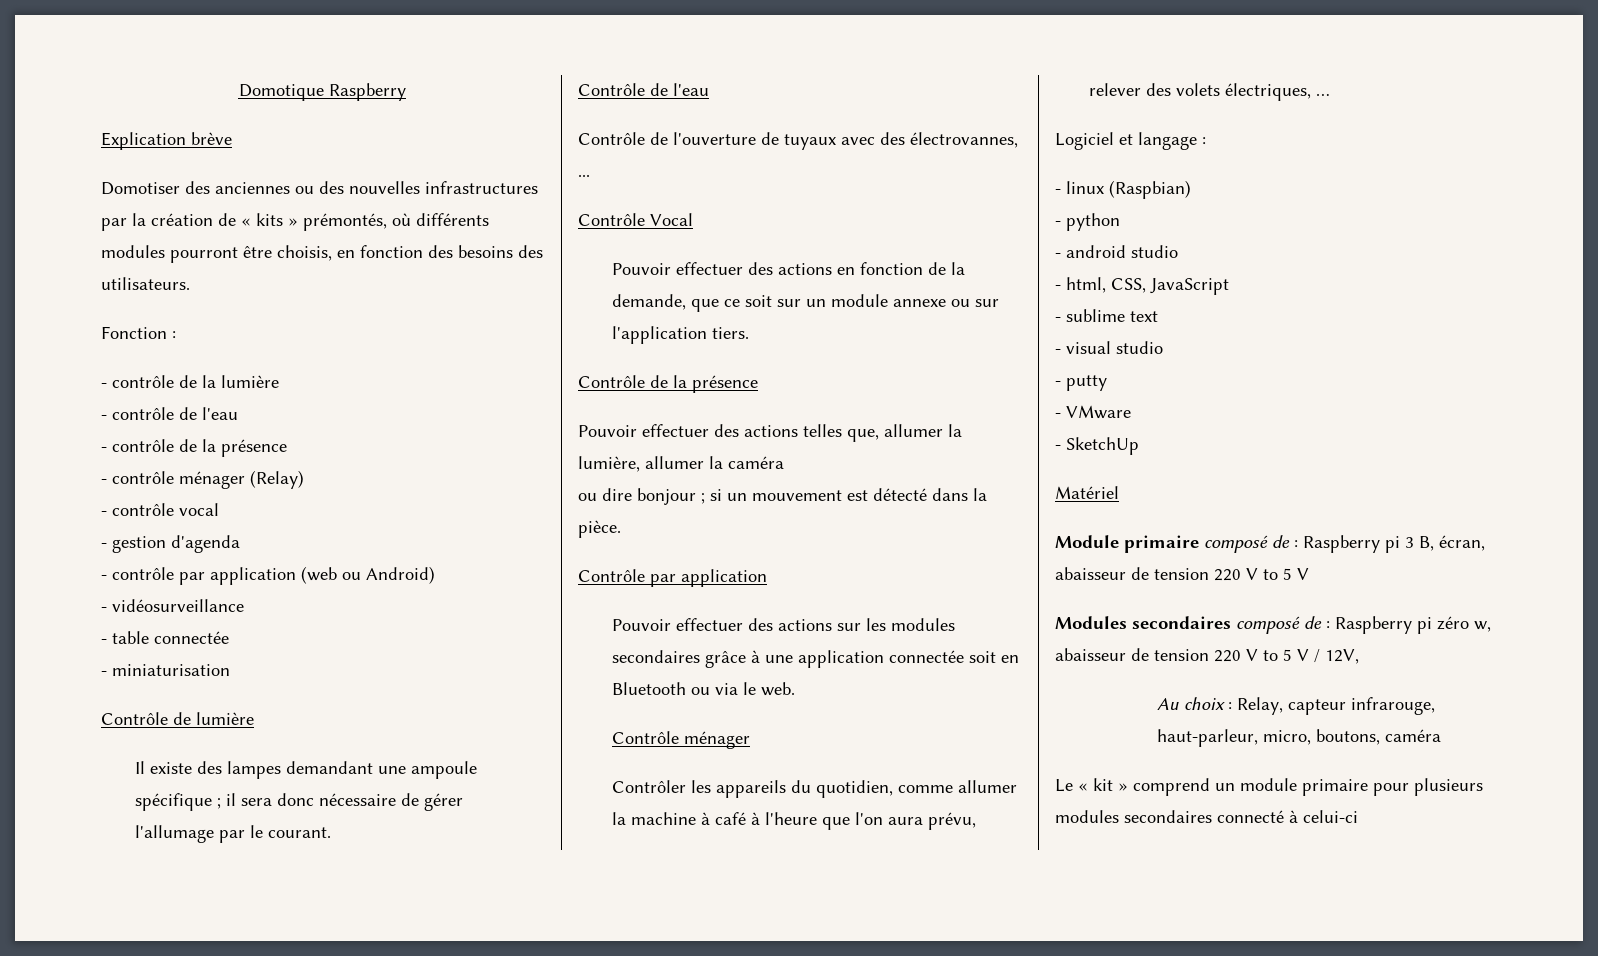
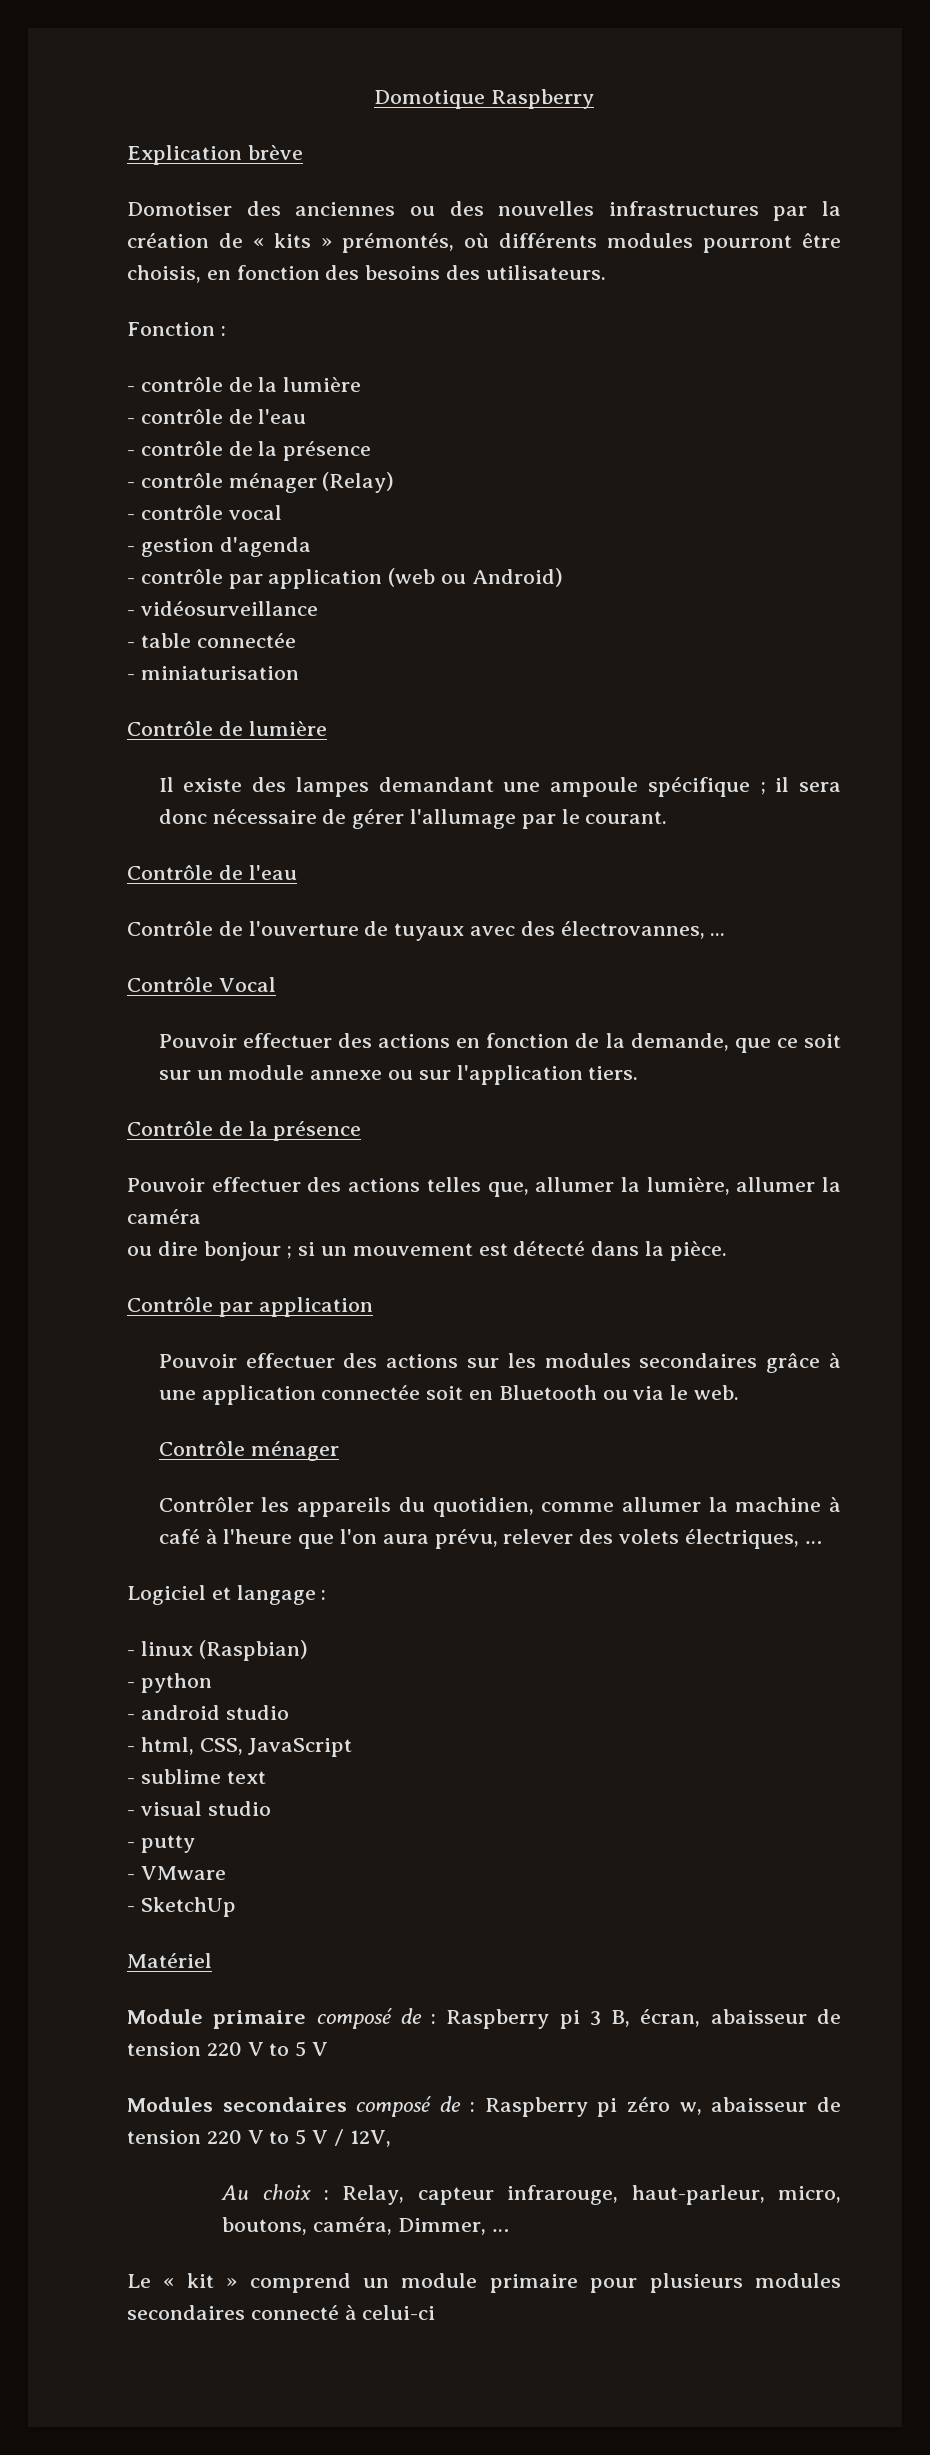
[1385,729,1442,742] caméra -> [313,2217,509,2235] caméra, Dimmer, …

